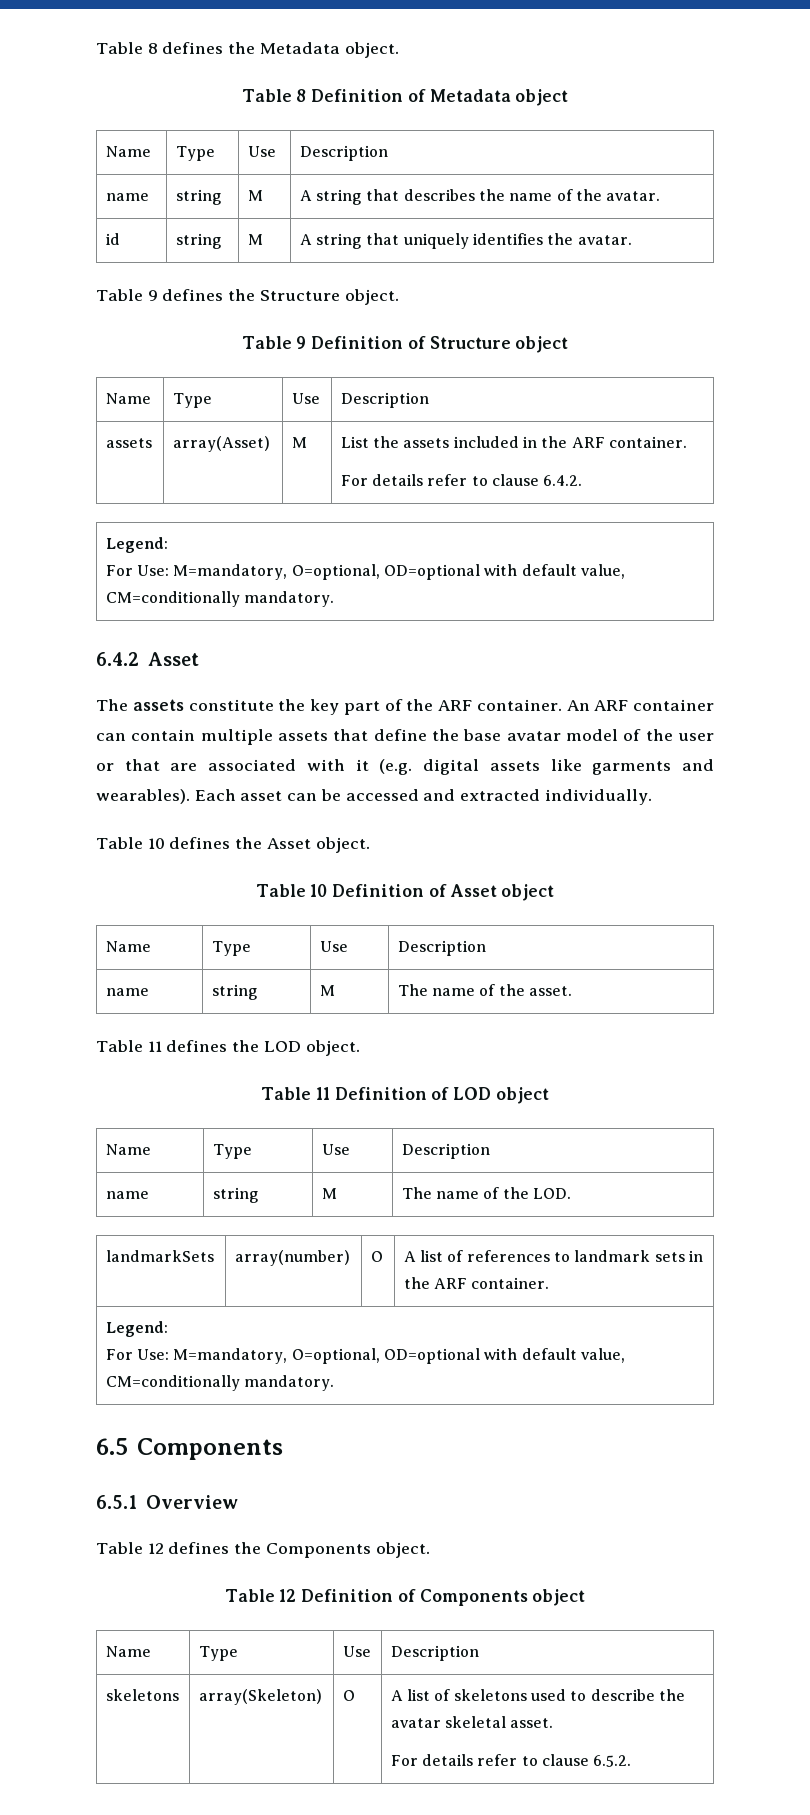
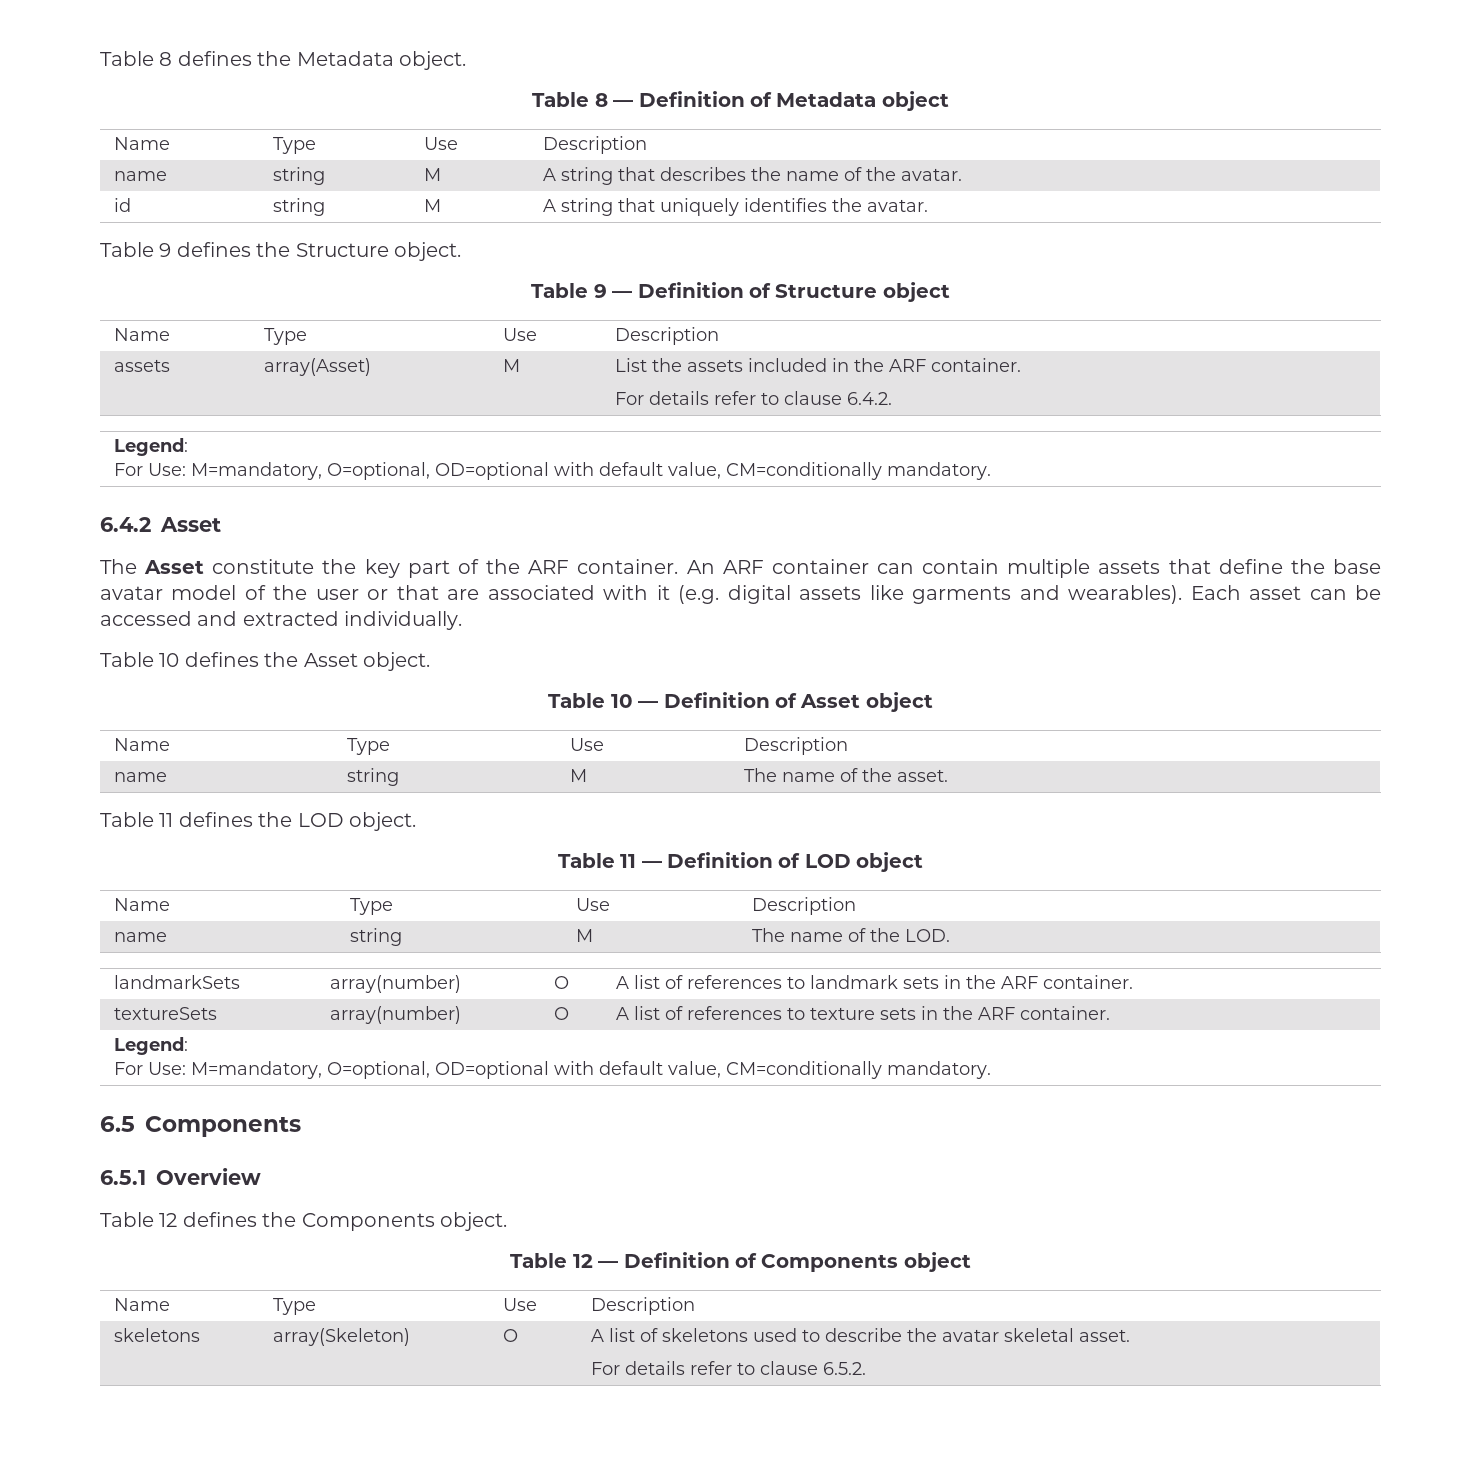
(307, 95) none -> [613,100,634,107] —
(307, 342) none -> [612,291,633,298] —
[132,699,184,711] assets -> [144,560,205,574] Asset
(328, 890) none -> [638,701,659,708] —
(330, 1093) none -> [641,861,662,868] —
(550, 1283) none -> [114,1007,218,1020] [330,1006,462,1024] [554,1007,570,1020] [616,1006,1111,1020] // textureSets | array(number) | O | A list of references to texture sets in the ARF container.
(297, 1595) none -> [598,1261,619,1268] —

